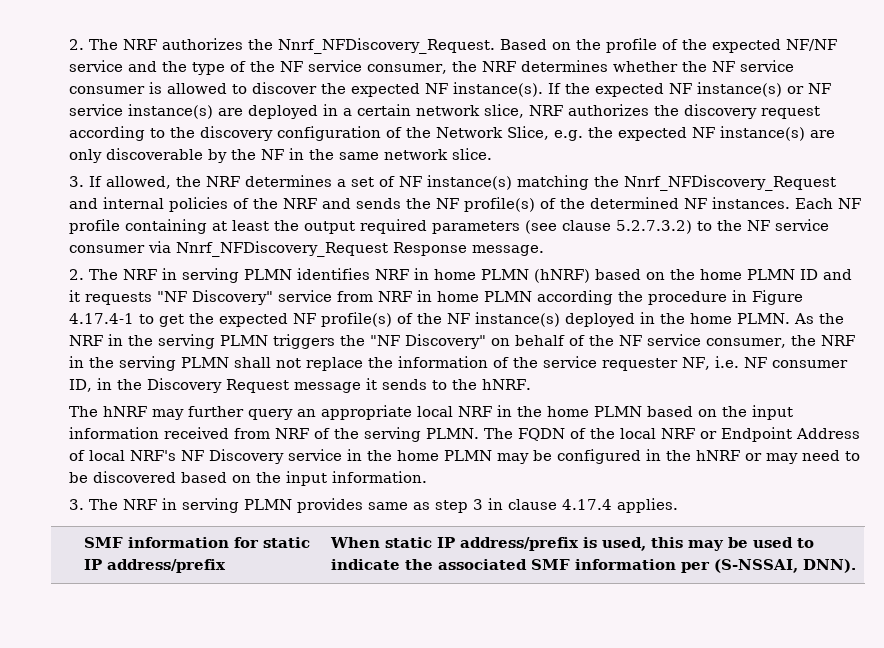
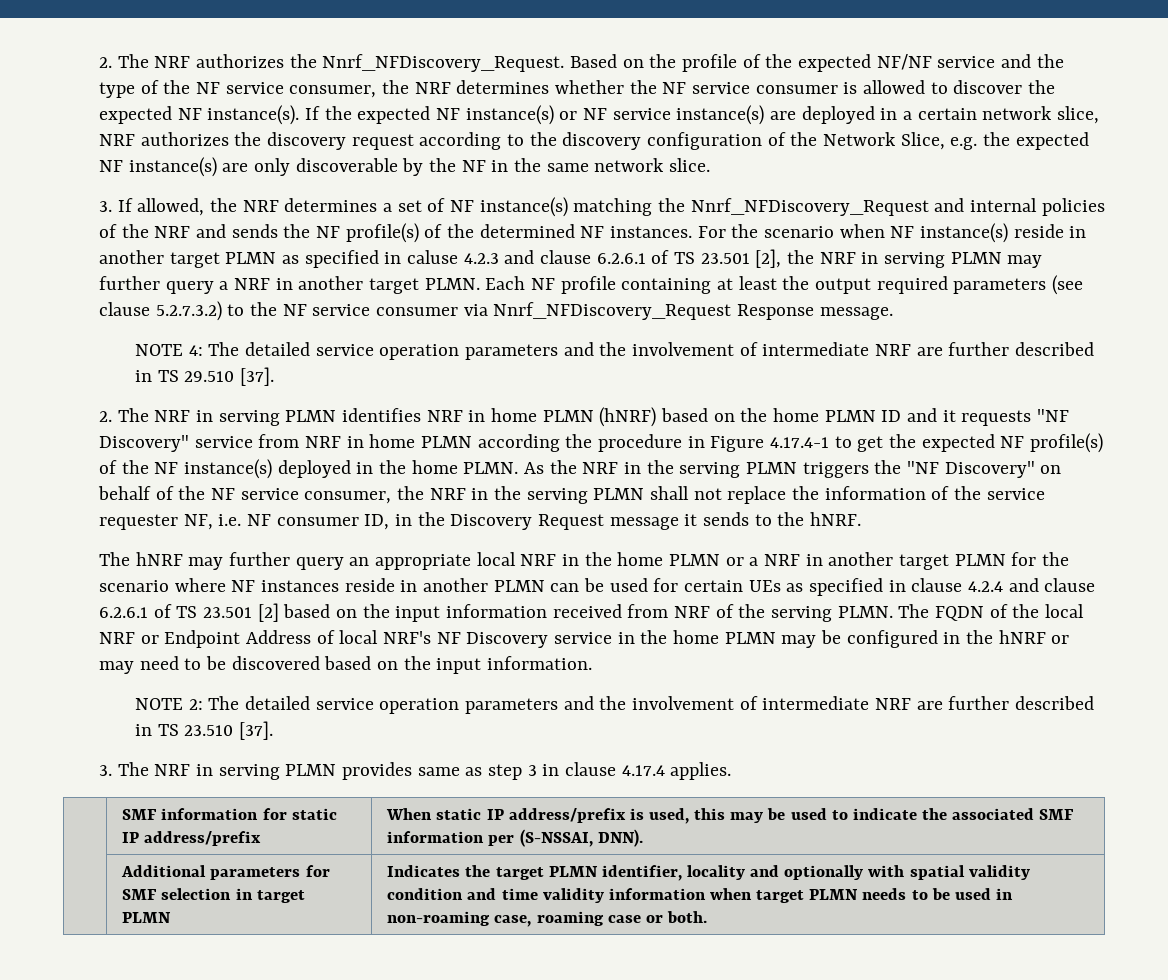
(791, 203) none -> [697,223,1087,243] [98,249,1043,268] [98,276,480,294] For the scenario when NF instance(s) reside in another target PLMN as specified in caluse 4.2.3 and clause 6.2.6.1 of TS 23.501 [2], the NRF in serving PLMN may further query a NRF in another target PLMN.
(545, 250) none -> [134,342,1094,360] [134,367,274,386] // NOTE 4: The detailed service operation parameters and the involvement of intermediate NRF are further described in TS 29.510 [37].
(643, 411) none -> [725,552,1070,570] [98,578,1096,596] [98,603,279,622] or a NRF in another target PLMN for the scenario where NF instances reside in another PLMN can be used for certain UEs as specified in clause 4.2.4 and clause 6.2.6.1 of TS 23.501 [2]
(428, 477) none -> [134,696,1094,714] [134,721,273,740] // NOTE 2: The detailed service operation parameters and the involvement of intermediate NRF are further described in TS 23.510 [37].
(856, 566) none -> [121,865,330,880] [122,888,305,903] [122,912,172,923] [387,865,1030,881] [387,888,1013,903] [387,911,707,927] // | Additional parameters for SMF selection in target PLMN | Indicates the target PLMN identifier, locality and optionally with spatial validity condition and time validity information when target PLMN needs to be used in non-roaming case, roaming case or both.

